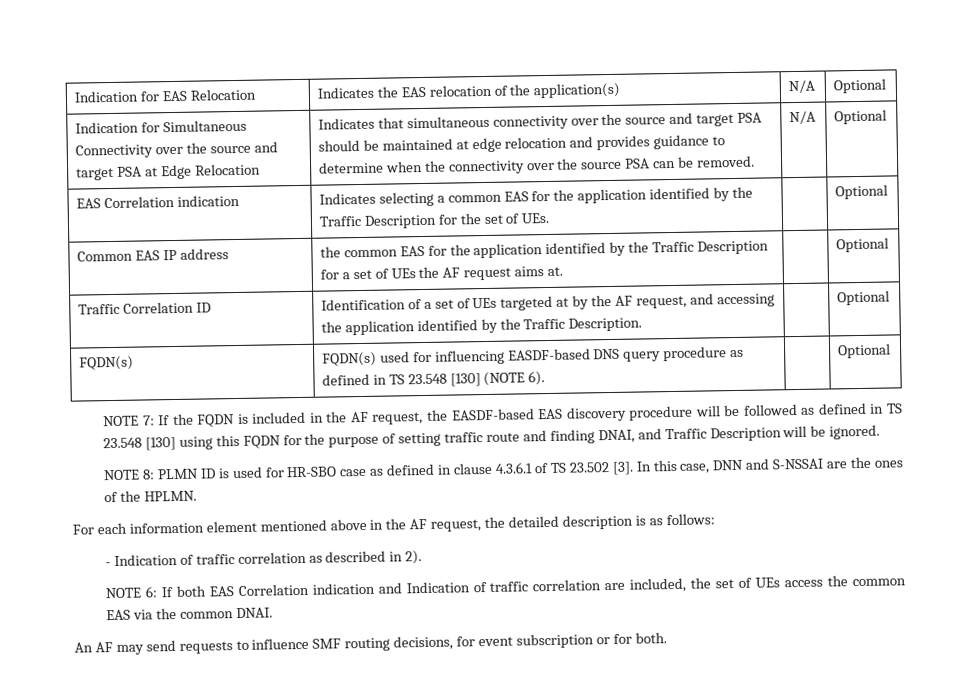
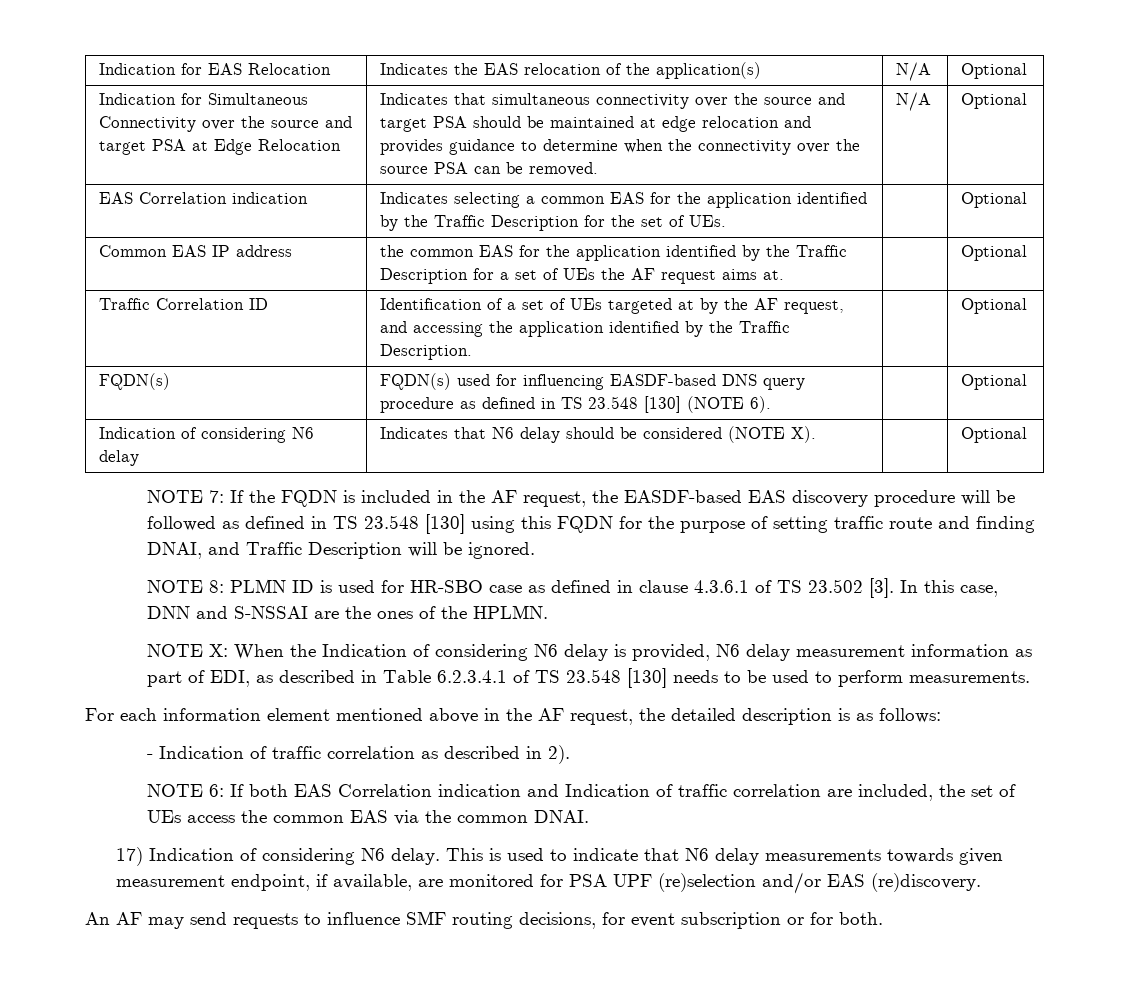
(891, 351) none -> [99,427,315,443] [99,450,140,466] [380,426,817,443] [961,427,1028,443] // Indication of considering N6 delay | Indicates that N6 delay should be considered (NOTE X). | | Optional
(197, 496) none -> [147,644,1033,661] [147,668,1031,688] // NOTE X: When the Indication of considering N6 delay is provided, N6 delay measurement information as part of EDI, as described in Table 6.2.3.4.1 of TS 23.548 [130] needs to be used to perform measurements.
(273, 613) none -> [116,847,1004,866] [116,872,982,894] // 17) Indication of considering N6 delay. This is used to indicate that N6 delay measurements towards given measurement endpoint, if available, are monitored for PSA UPF (re)selection and/or EAS (re)discovery.

